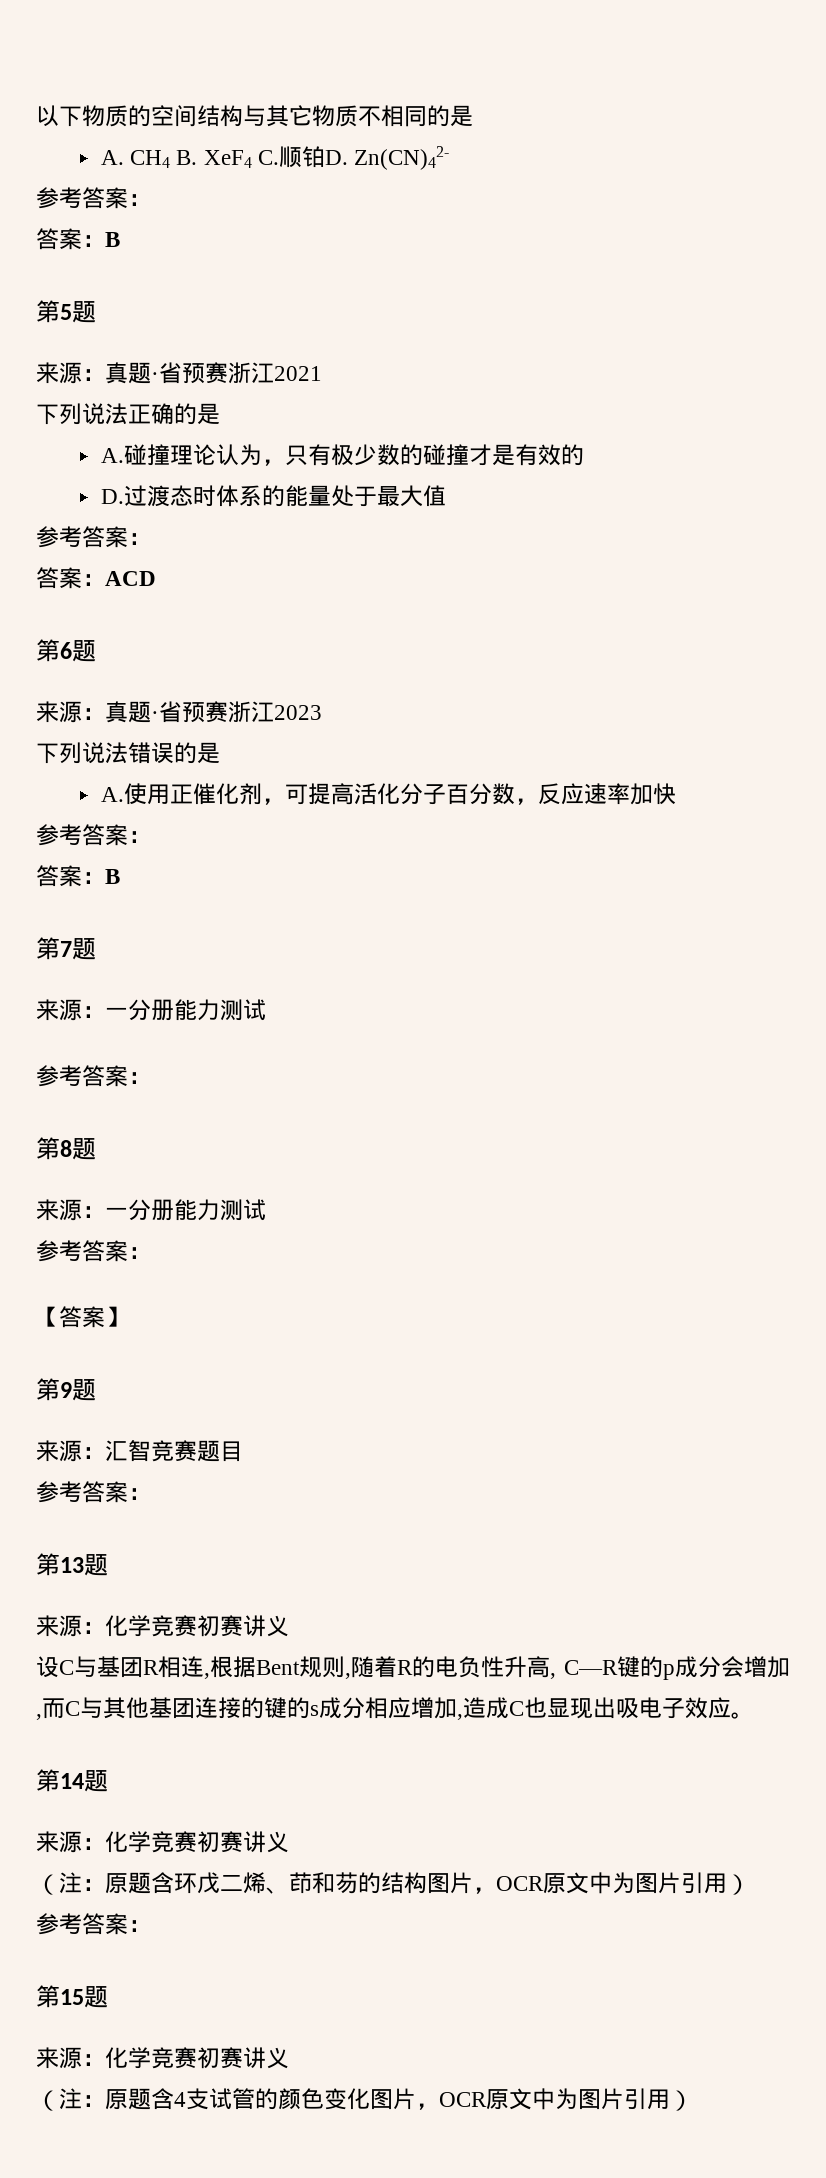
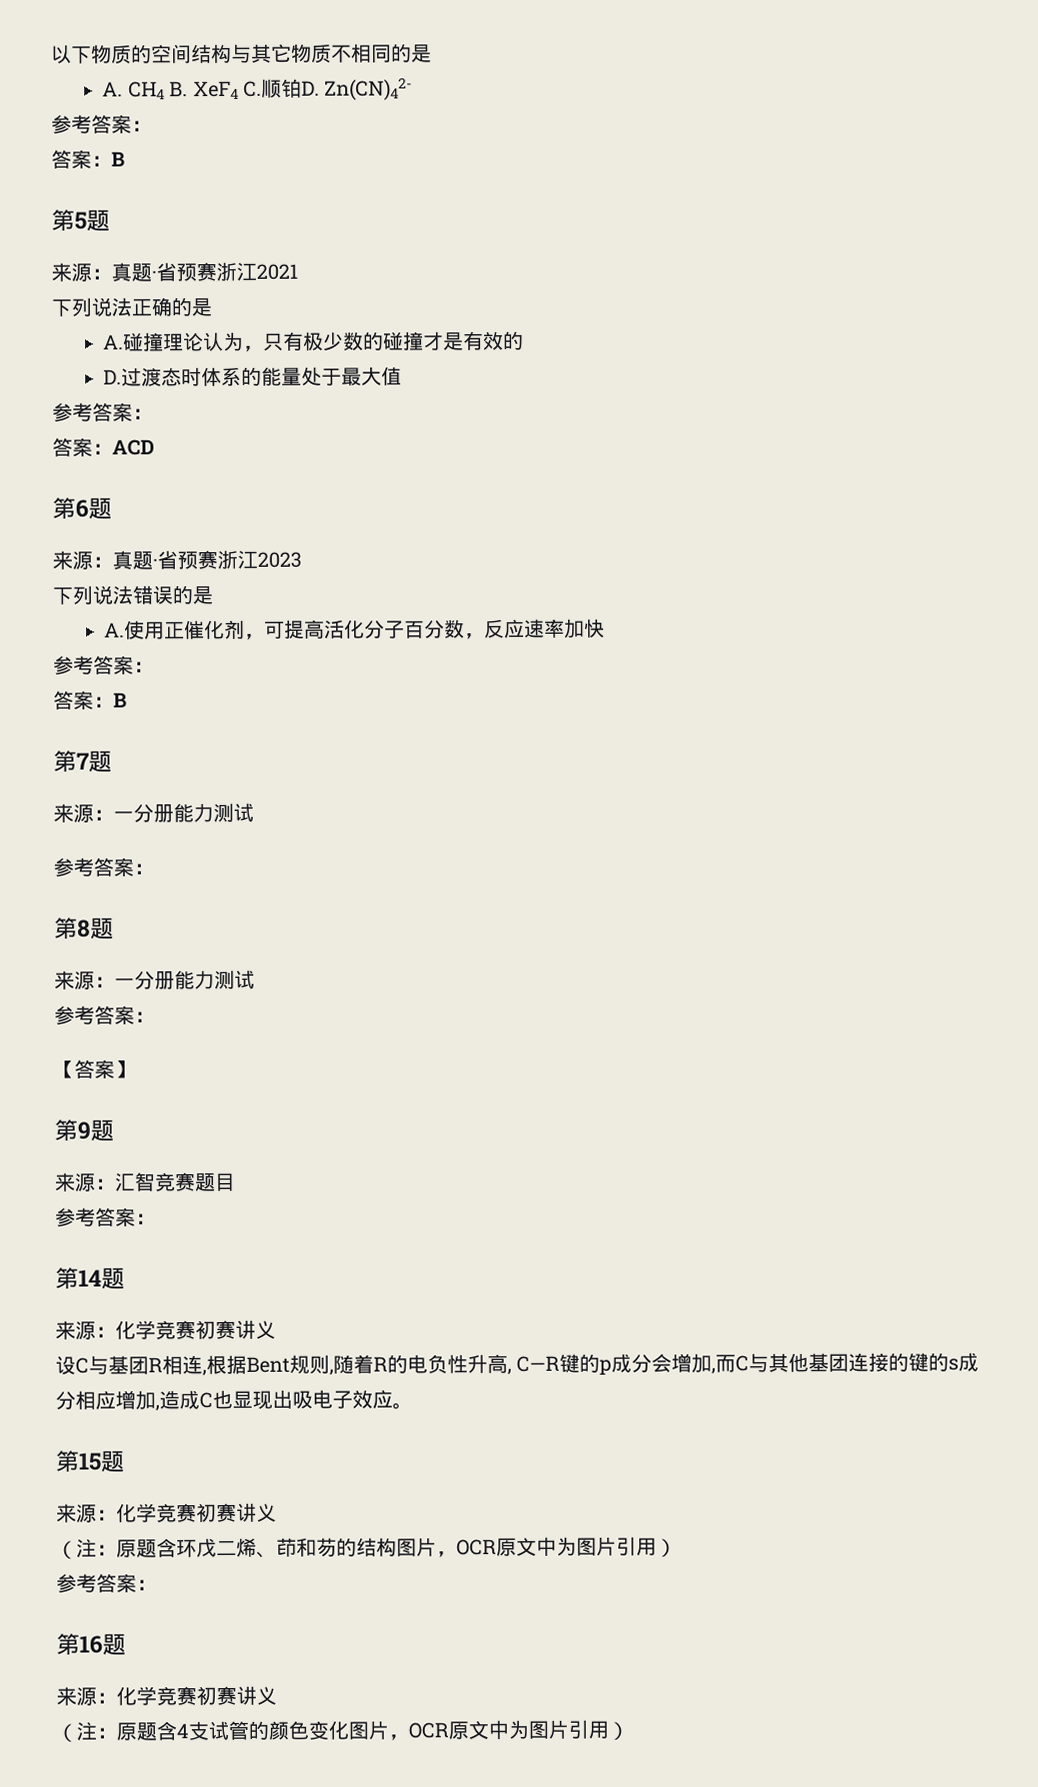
[60,1557,84,1573] 13 -> [78,1269,102,1287] 14
[60,1773,84,1789] 14 -> [78,1452,102,1471] 15
[60,1989,84,2005] 15 -> [79,1635,103,1654] 16

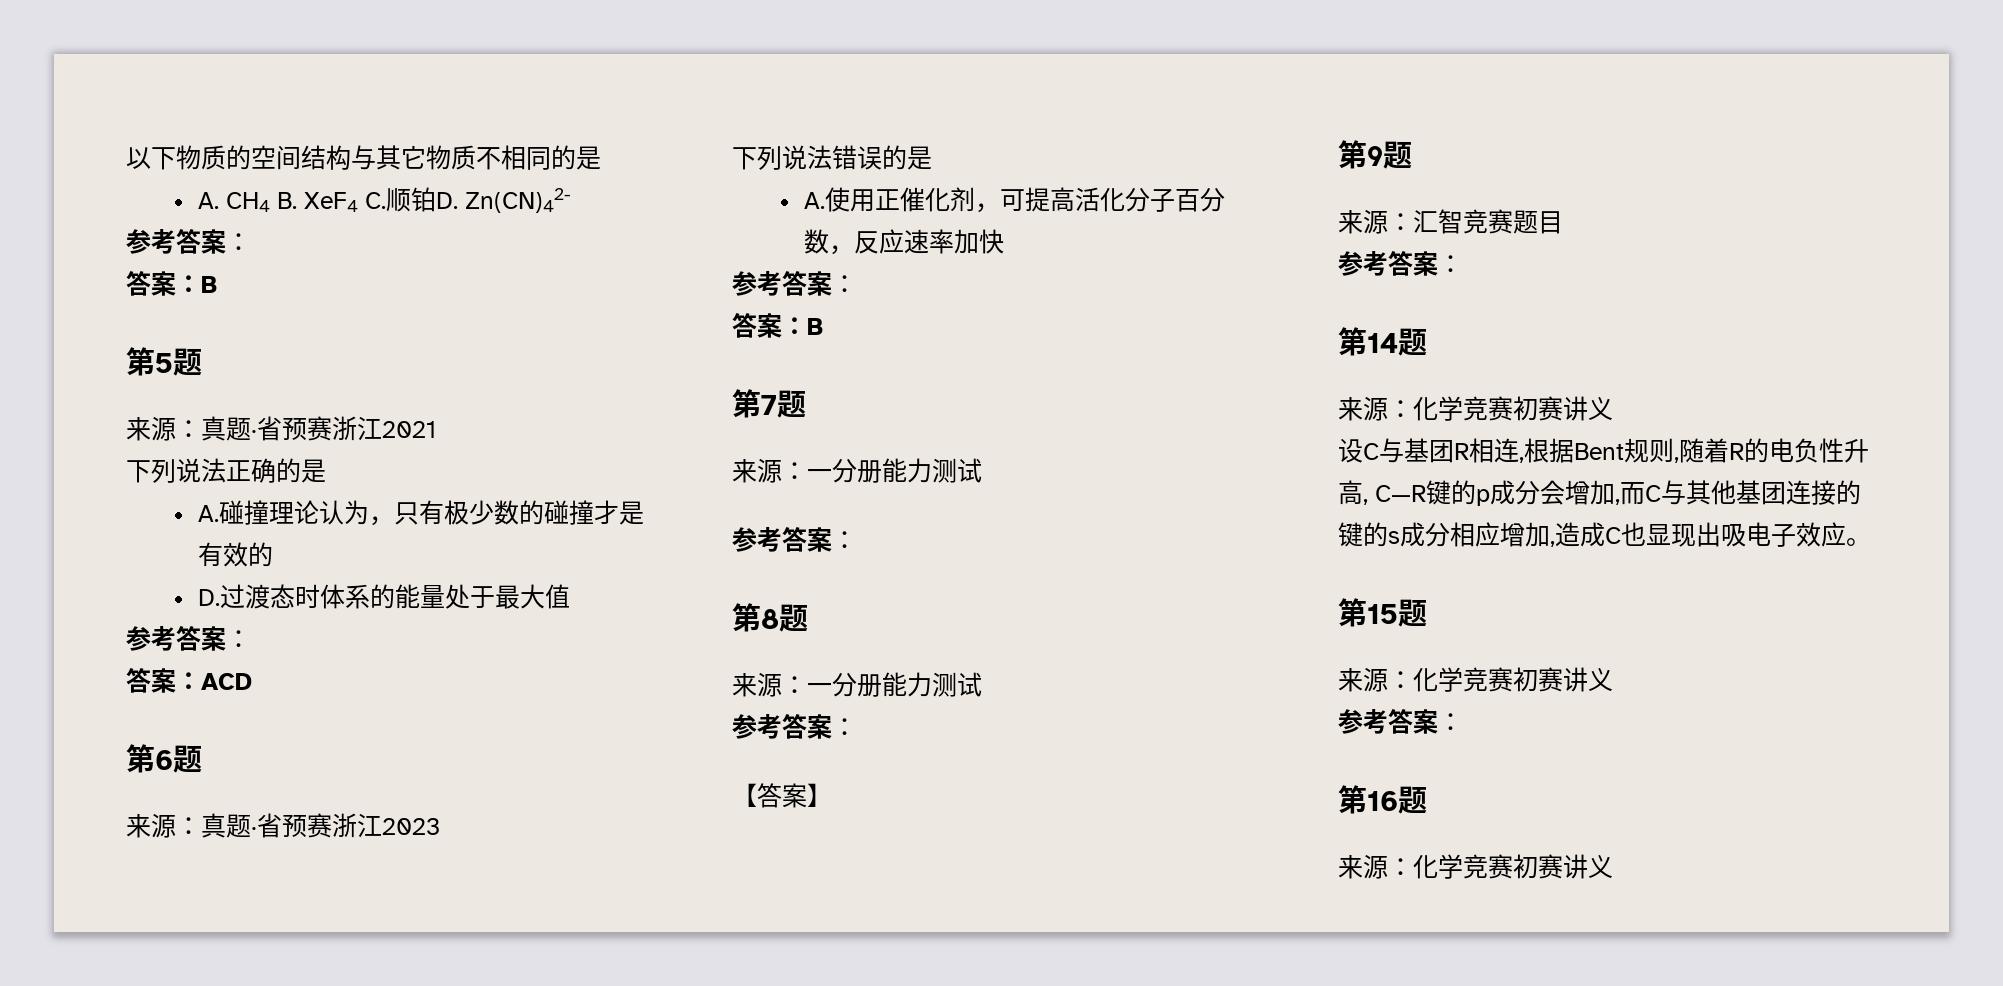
[56,1536,677,1560] // （注：原题含环戊二烯、茚和芴的结构图片，OCR原文中为图片引用） -> (1613, 679) none
[56,1719,629,1743] // （注：原题含4支试管的颜色变化图片，OCR原文中为图片引用） -> (1613, 866) none

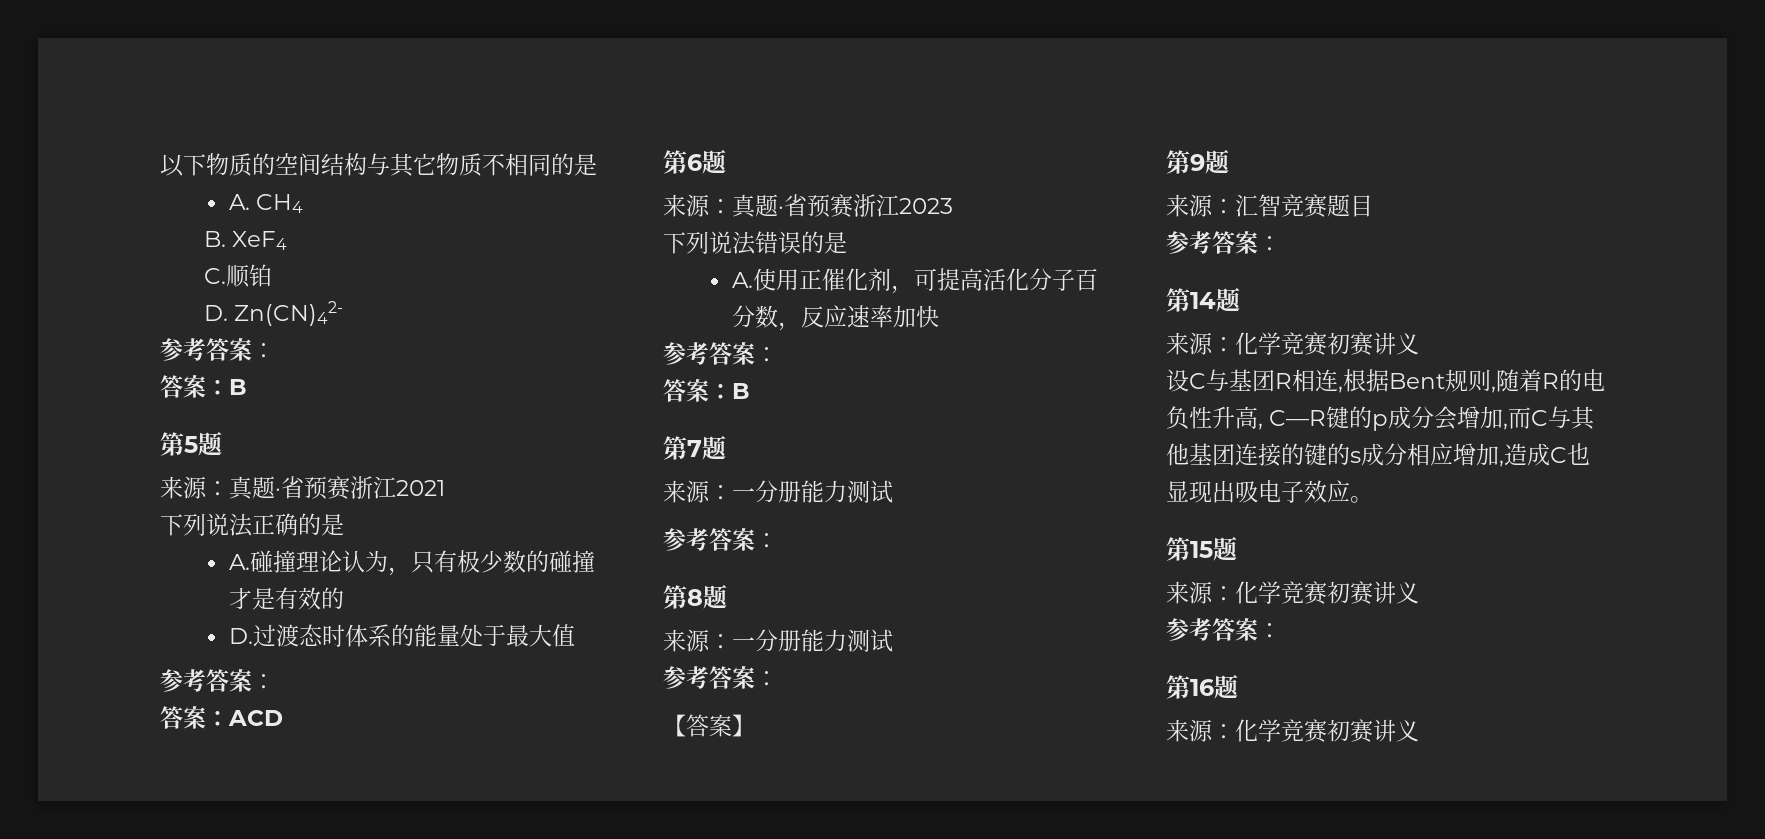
(270, 202) none -> (304, 203) //
(358, 202) none -> (287, 240) //
(436, 199) none -> (272, 275) //

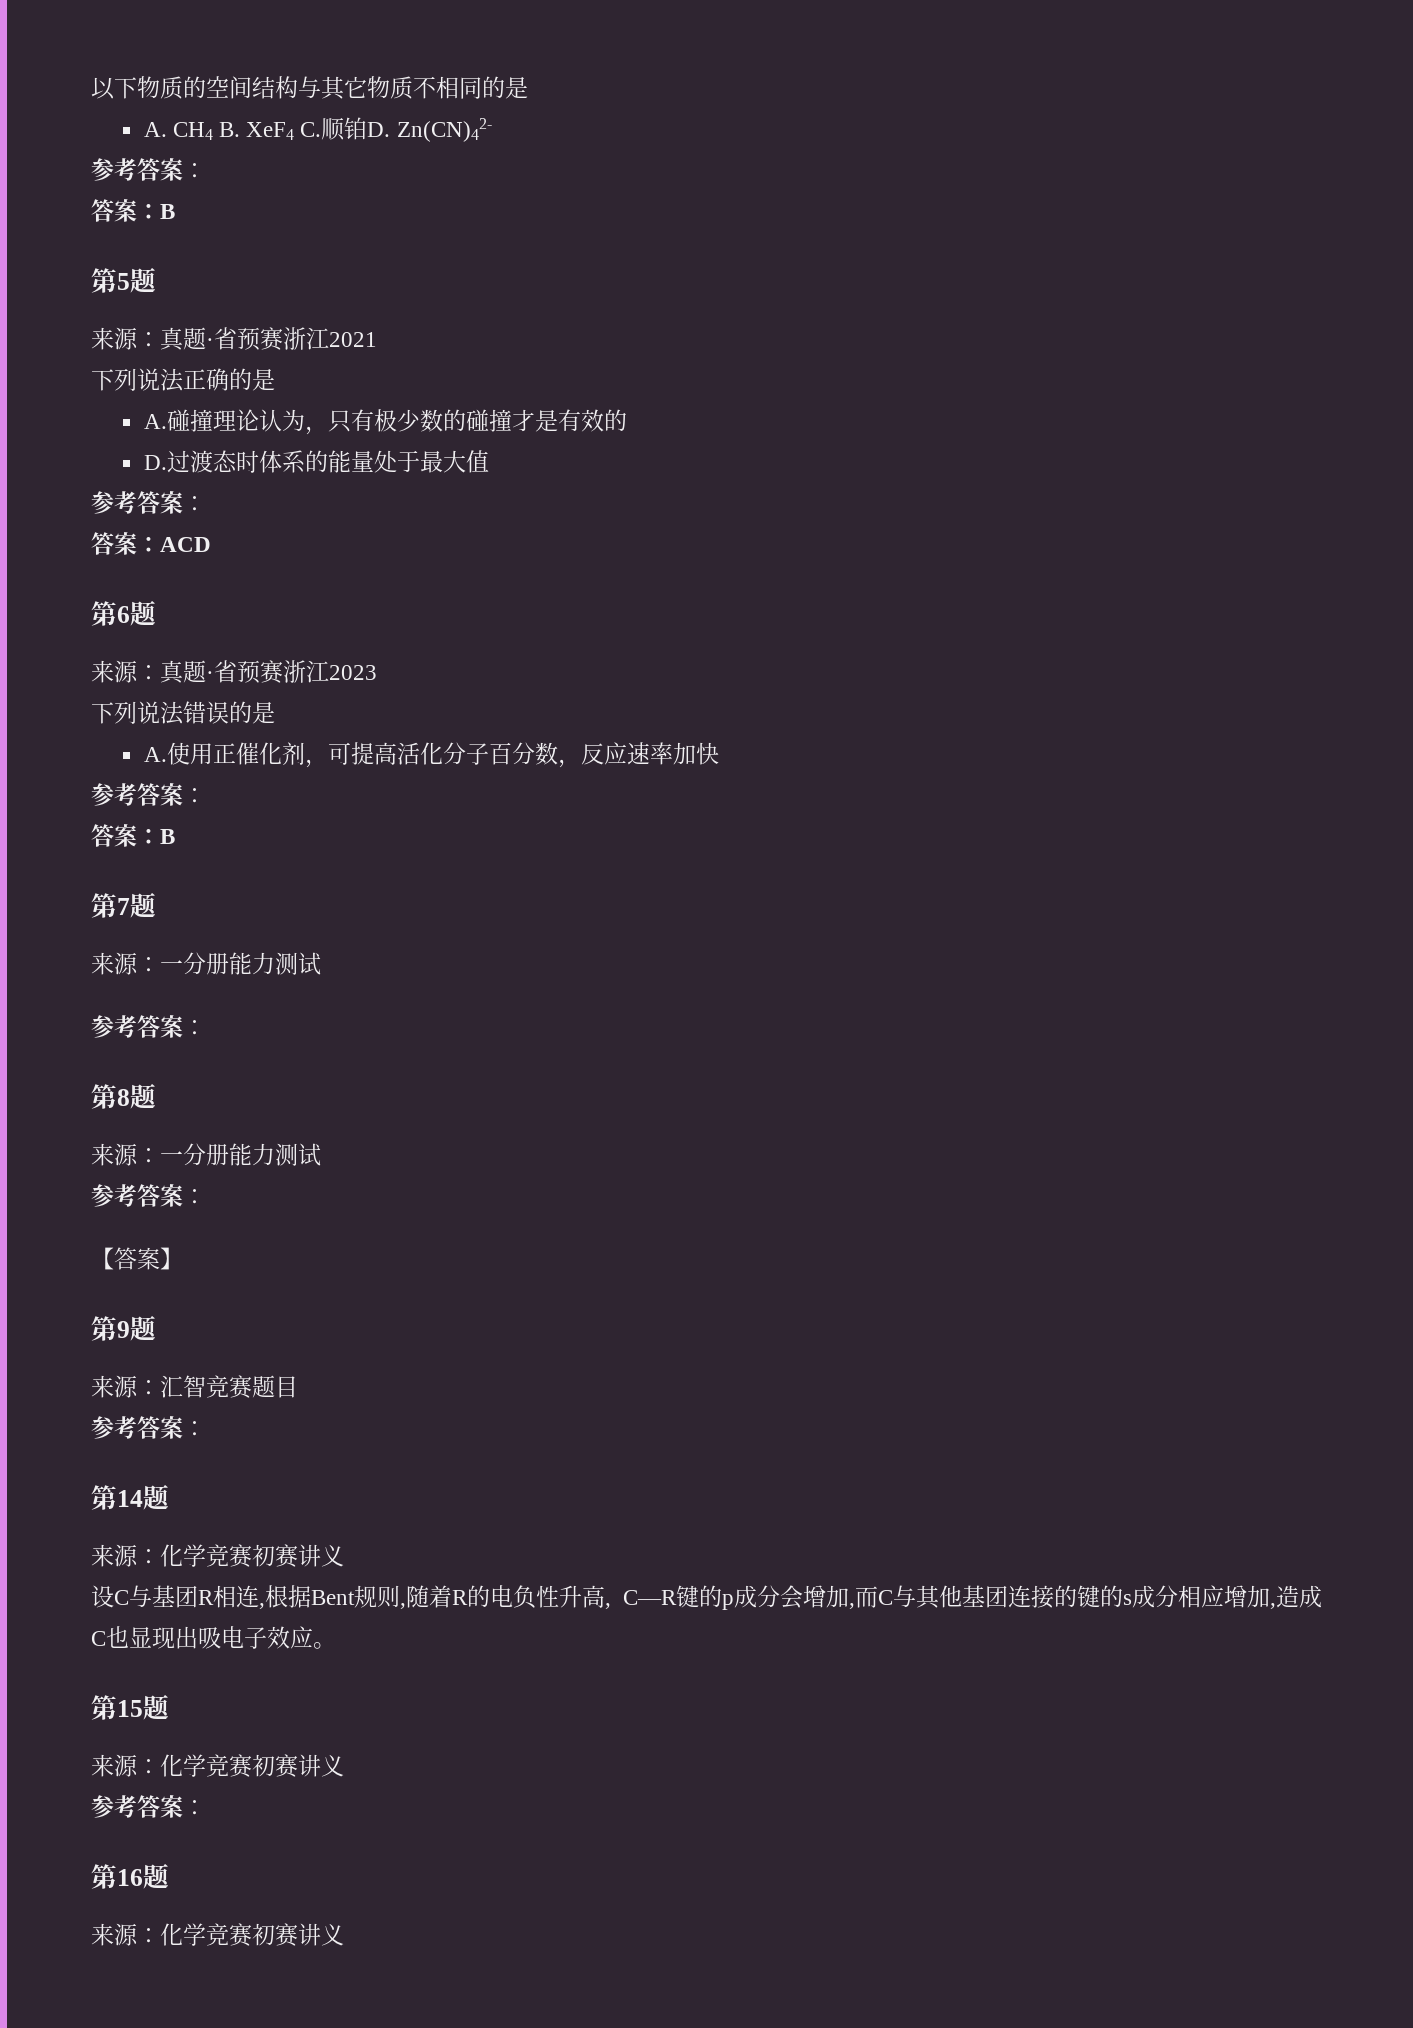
(304, 203) // -> (213, 131) none
(287, 240) // -> (295, 131) none
(272, 275) // -> (368, 128) none

